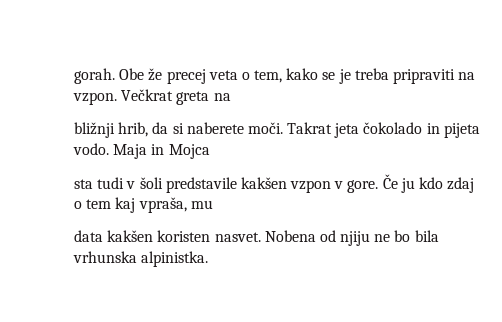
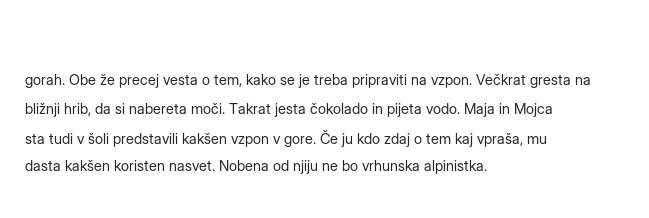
[208,70,238,80] veta -> [163,74,198,85] vesta
[176,91,210,105] greta -> [530,74,571,88] gresta
[186,122,244,134] naberete -> [129,103,187,114] nabereta
[334,123,360,138] jeta -> [274,103,306,117] jesta
[165,177,237,193] predstavile -> [113,133,178,147] predstavili
[74,230,103,242] data -> [25,160,61,171] dasta
[414,230,439,242] bila -> (358, 165) none

